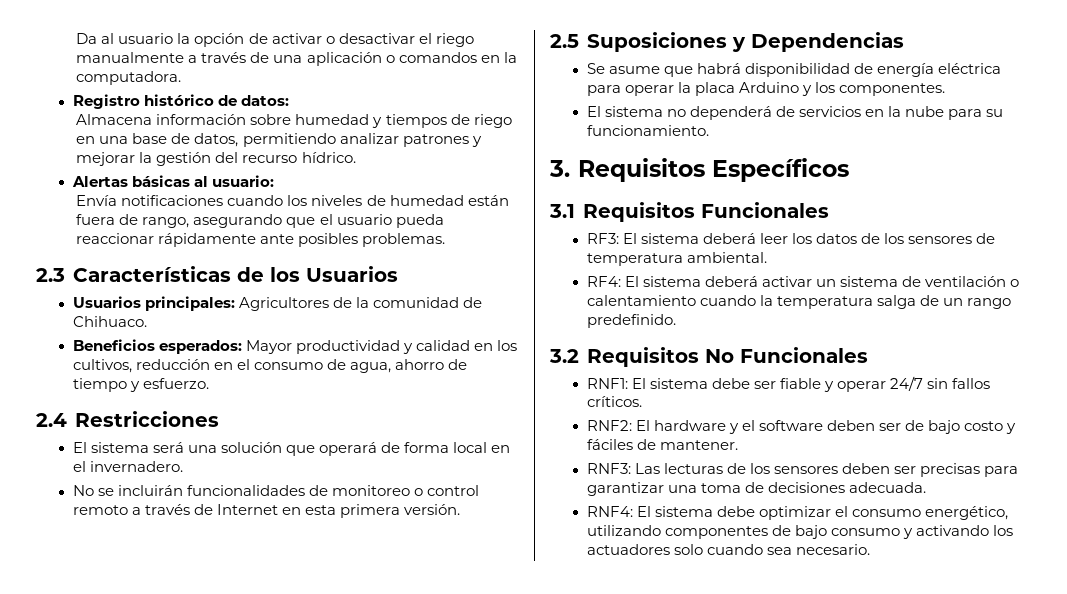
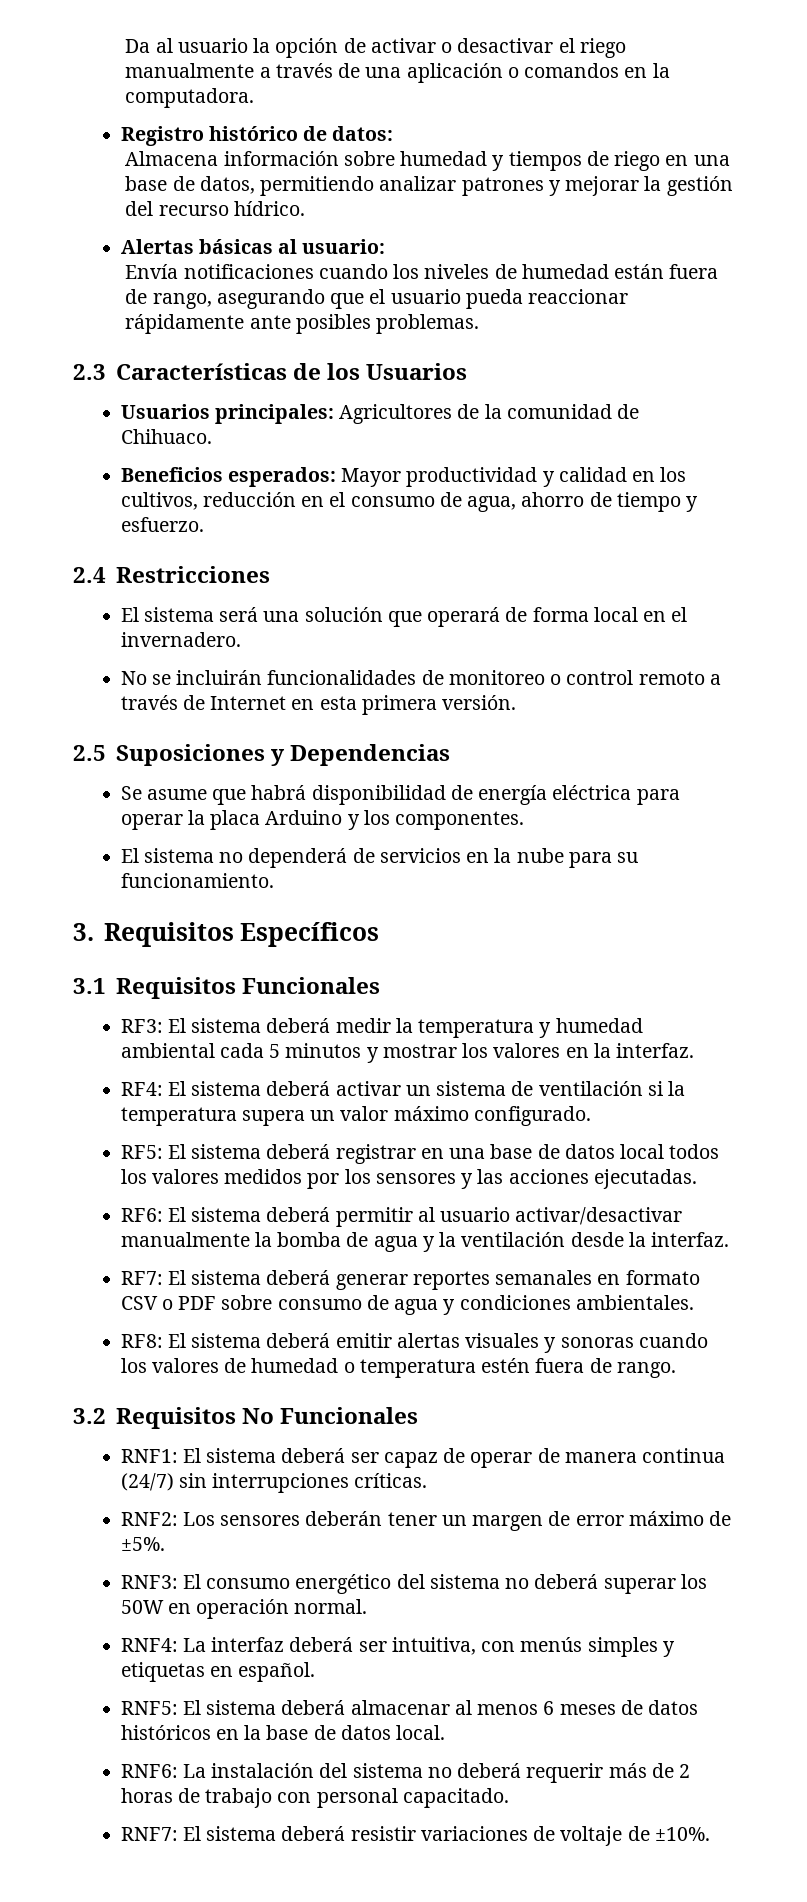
[759,233,996,244] [586,252,767,266] leer los datos de los sensores de temperatura ambiental. -> [335,1018,643,1038] [120,1043,695,1063] medir la temperatura y humedad ambiental cada 5 minutos y mostrar los valores en la interfaz.
[1010,279,1020,287] [586,295,1011,309] [586,314,676,328] o calentamiento cuando la temperatura salga de un rango predefinido. -> [647,1081,686,1096] [120,1106,591,1126] [120,1144,720,1164] [120,1169,697,1189] [120,1207,683,1227] [120,1232,730,1252] [120,1270,700,1290] [120,1295,694,1315] [120,1333,708,1353] [120,1358,676,1378] si la temperatura supera un valor máximo configurado. // RF5: El sistema deberá registrar en una base de datos local todos los valores medidos por los sensores y las acciones ejecutadas. // RF6: El sistema deberá permitir al usuario activar/desactivar manualmente la bomba de agua y la ventilación desde la interfaz. // RF7: El sistema deberá generar reportes semanales en formato CSV o PDF sobre consumo de agua y condiciones ambientales. // RF8: El sistema deberá emitir alertas visuales y sonoras cuando los valores de humedad o temperatura estén fuera de rango.
[711,376,991,392] [586,396,642,407] [586,420,1017,434] [586,439,738,450] [586,463,1019,477] [586,482,926,496] [586,506,1008,520] [586,525,1013,539] [586,544,870,555] debe ser fiable y operar 24/7 sin fallos críticos. // RNF2: El hardware y el software deben ser de bajo costo y fáciles de mantener. // RNF3: Las lecturas de los sensores deben ser precisas para garantizar una toma de decisiones adecuada. // RNF4: El sistema debe optimizar el consumo energético, utilizando componentes de bajo consumo y activando los actuadores solo cuando sea necesario. -> [281,1448,726,1468] [120,1473,428,1493] [120,1511,732,1531] [120,1537,165,1551] [120,1574,707,1594] [120,1599,368,1619] [120,1637,675,1657] [120,1662,316,1682] [120,1700,699,1715] [120,1725,446,1740] [120,1763,691,1783] [120,1788,509,1808] [120,1826,710,1846] deberá ser capaz de operar de manera continua (24/7) sin interrupciones críticas. // RNF2: Los sensores deberán tener un margen de error máximo de ±5%. // RNF3: El consumo energético del sistema no deberá superar los 50W en operación normal. // RNF4: La interfaz deberá ser intuitiva, con menús simples y etiquetas en español. // RNF5: El sistema deberá almacenar al menos 6 meses de datos históricos en la base de datos local. // RNF6: La instalación del sistema no deberá requerir más de 2 horas de trabajo con personal capacitado. // RNF7: El sistema deberá resistir variaciones de voltaje de ±10%.

